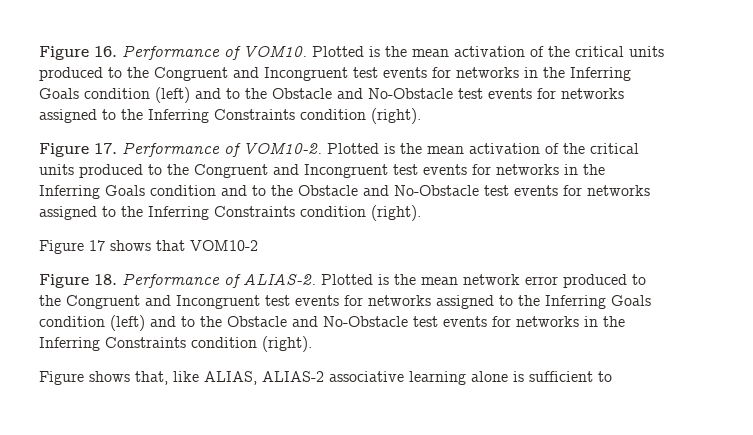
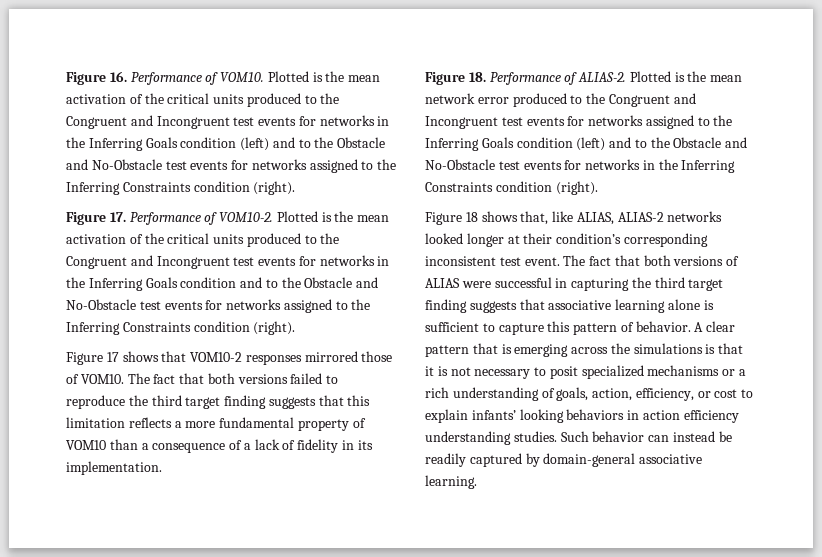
(258, 245) none -> [245,351,393,365] [66,373,339,384] [66,395,371,409] [66,417,366,431] [66,439,373,453] [66,461,162,475] responses mirrored those of VOM10. The fact that both versions failed to reproduce the third target finding suggests that this limitation reflects a more fundamental property of VOM10 than a consequence of a lack of fidelity in its implementation.
(84, 378) none -> [465,212,478,222] 18
(324, 376) none -> [667,211,723,222] [425,233,708,247] [425,255,740,266] [425,277,724,291] [425,299,545,313] networks looked longer at their condition’s corresponding inconsistent test event. The fact that both versions of ALIAS were successful in capturing the third target finding suggests that
(612, 376) none -> [498,321,736,335] [425,343,744,357] [425,365,747,379] [425,387,754,401] [425,409,739,423] [425,431,732,445] [425,453,703,467] [425,475,477,489] capture this pattern of behavior. A clear pattern that is emerging across the simulations is that it is not necessary to posit specialized mechanisms or a rich understanding of goals, action, efficiency, or cost to explain infants’ looking behaviors in action efficiency understanding studies. Such behavior can instead be readily captured by domain-general associative learning.

